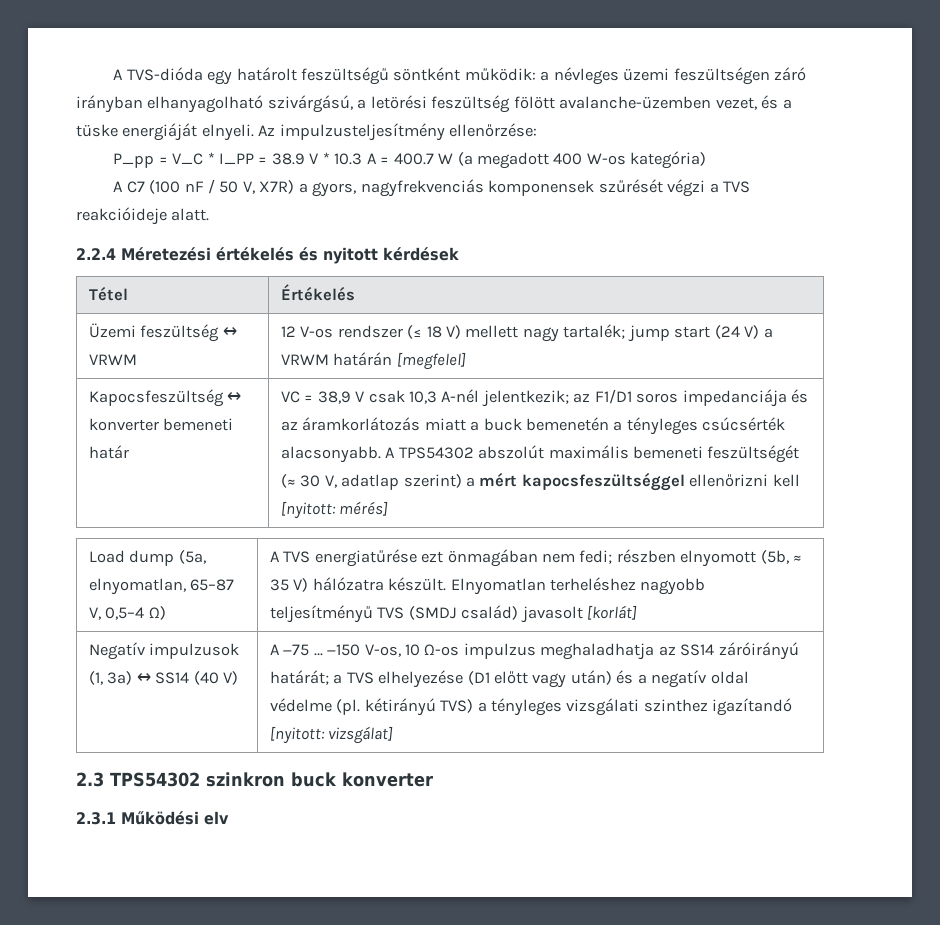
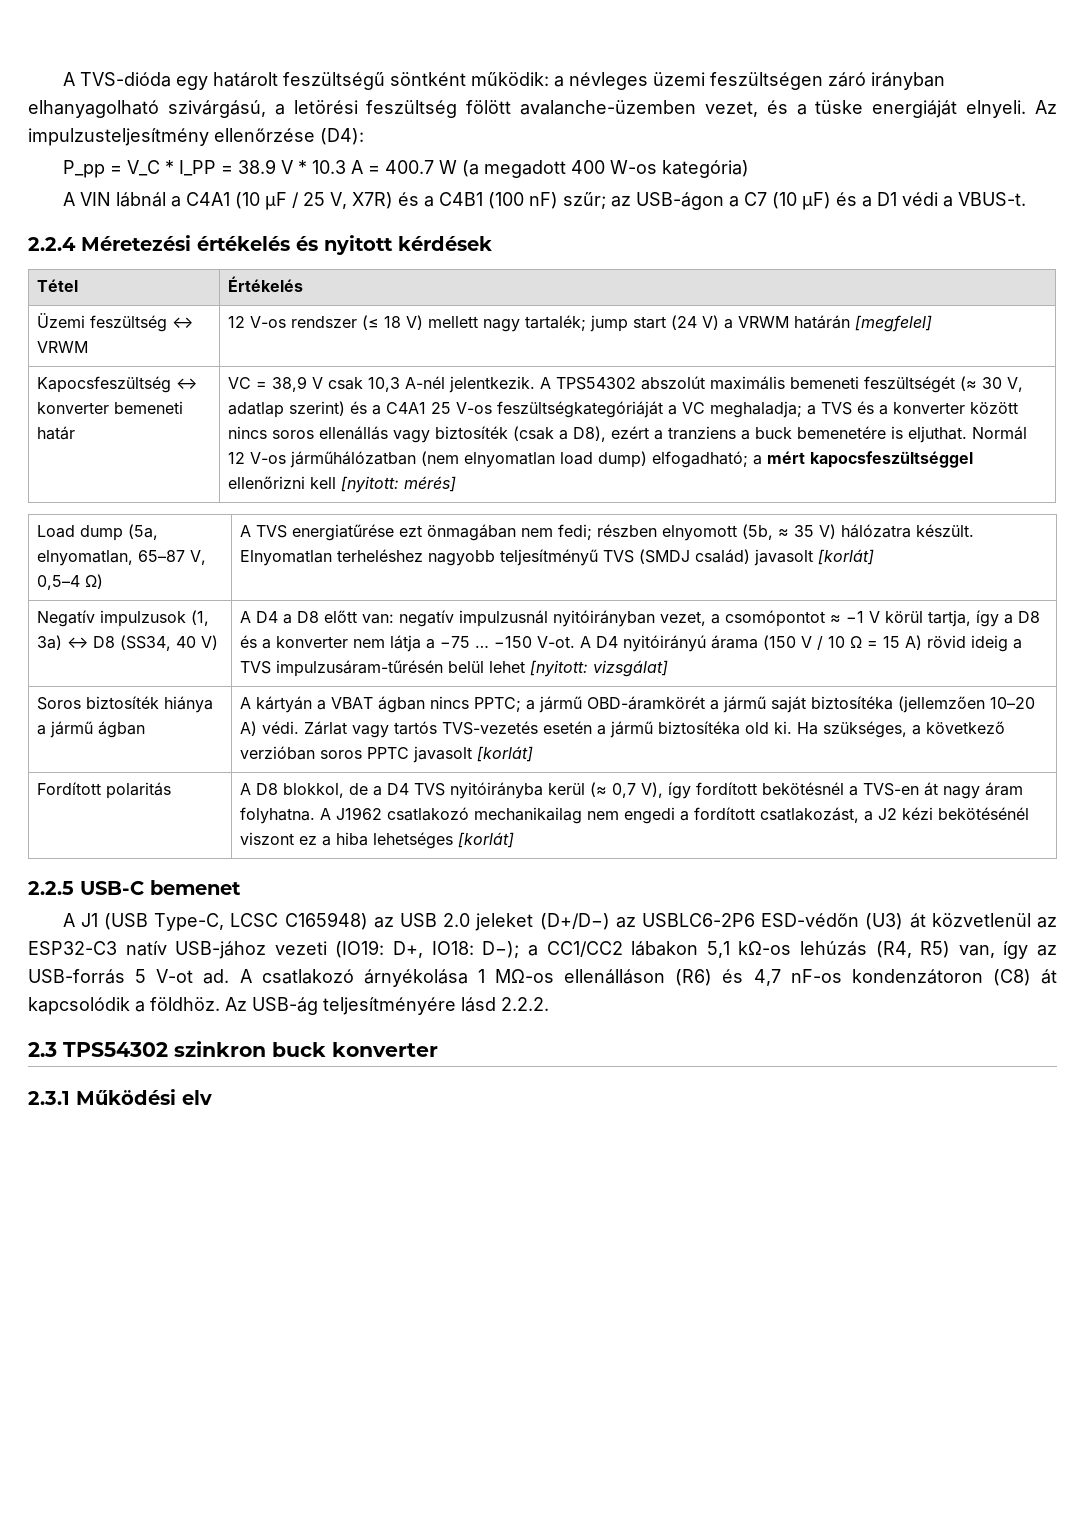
[449,123,538,137] ellenőrzése: -> [214,128,364,145] ellenőrzése (D4):
[126,179,751,197] [76,207,210,225] C7 (100 nF / 50 V, X7R) a gyors, nagyfrekvenciás komponensek szűrését végzi a TVS reakcióideje alatt. -> [79,192,1026,210] VIN lábnál a C4A1 (10 µF / 25 V, X7R) és a C4B1 (100 nF) szűr; az USB-ágon a C7 (10 µF) és a D1 védi a VBUS-t.
[481,389,809,407] [280,417,786,435] [280,446,381,463] jelentkezik; az F1/D1 soros impedanciája és az áramkorlátozás miatt a buck bemenetén a tényleges csúcsérték alacsonyabb. -> [449,376,536,393] jelentkezik.
(462, 481) none -> [350,401,1019,418] [228,426,1028,443] [228,451,749,468] és a C4A1 25 V-os feszültségkategóriáját a VC meghaladja; a TVS és a konverter között nincs soros ellenállás vagy biztosíték (csak a D8), ezért a tranziens a buck bemenetére is eljuthat. Normál 12 V-os járműhálózatban (nem elnyomatlan load dump) elfogadható;
[155,671,219,685] SS14 (40 -> [93,635,197,651] D8 (SS34, 40
[283,642,799,660] [269,670,749,688] [269,698,793,716] [269,726,394,744] −75 … −150 V-os, 10 Ω-os impulzus meghaladhatja az SS14 záróirányú határát; a TVS elhelyezése (D1 előtt vagy után) és a negatív oldal védelme (pl. kétirányú TVS) a tényleges vizsgálati szinthez igazítandó [nyitott: vizsgálat] -> [256,610,1041,627] [240,635,1023,652] [240,660,669,677] [37,696,214,713] [37,721,146,738] [240,696,1036,713] [240,721,1006,738] [240,746,534,763] [37,782,172,799] [240,782,1024,799] [240,807,1030,824] [240,832,515,849] [28,880,241,895] [62,912,1057,931] [28,940,1057,959] [28,969,1057,987] [28,997,549,1015] D4 a D8 előtt van: negatív impulzusnál nyitóirányban vezet, a csomópontot ≈ −1 V körül tartja, így a D8 és a konverter nem látja a −75 … −150 V-ot. A D4 nyitóirányú árama (150 V / 10 Ω = 15 A) rövid ideig a TVS impulzusáram-tűrésén belül lehet [nyitott: vizsgálat] // Soros biztosíték hiánya a jármű ágban | A kártyán a VBAT ágban nincs PPTC; a jármű OBD-áramkörét a jármű saját biztosítéka (jellemzően 10–20 A) védi. Zárlat vagy tartós TVS-vezetés esetén a jármű biztosítéka old ki. Ha szükséges, a következő verzióban soros PPTC javasolt [korlát] // Fordított polaritás | A D8 blokkol, de a D4 TVS nyitóirányba kerül (≈ 0,7 V), így fordított bekötésnél a TVS-en át nagy áram folyhatna. A J1962 csatlakozó mechanikailag nem engedi a fordított csatlakozást, a J2 kézi bekötésénél viszont ez a hiba lehetséges [korlát] // 2.2.5 USB-C bemenet // A J1 (USB Type-C, LCSC C165948) az USB 2.0 jeleket (D+/D−) az USBLC6-2P6 ESD-védőn (U3) át közvetlenül az ESP32-C3 natív USB-jához vezeti (IO19: D+, IO18: D−); a CC1/CC2 lábakon 5,1 kΩ-os lehúzás (R4, R5) van, így az USB-forrás 5 V-ot ad. A csatlakozó árnyékolása 1 MΩ-os ellenálláson (R6) és 4,7 nF-os kondenzátoron (C8) át kapcsolódik a földhöz. Az USB-ág teljesítményére lásd 2.2.2.

